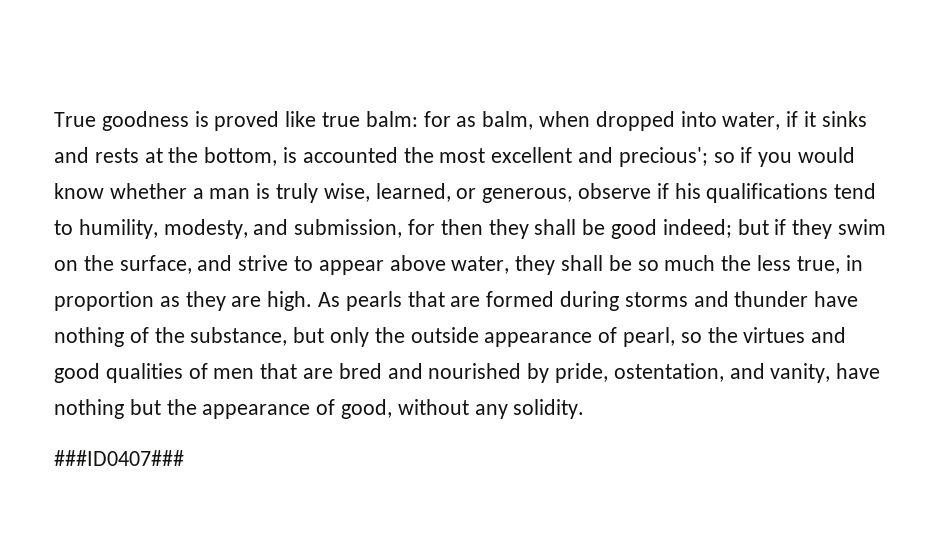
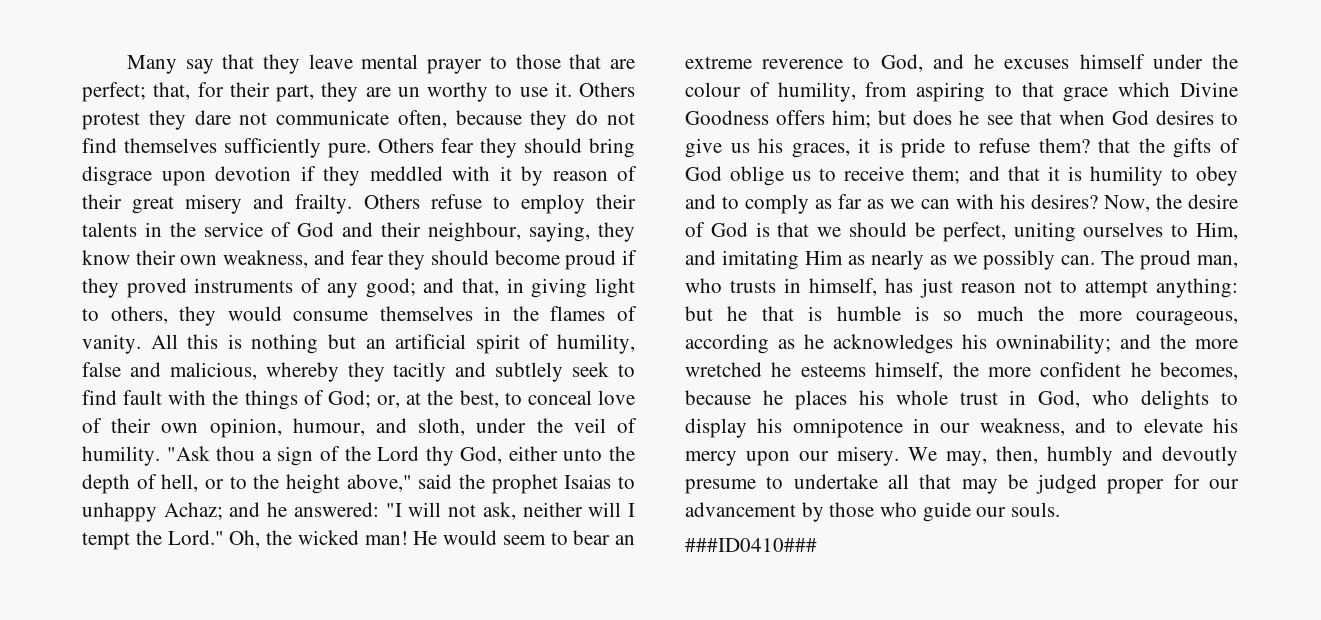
[54,111,867,131] [54,147,856,167] [54,183,877,203] [54,219,887,239] [54,255,863,275] [54,291,859,311] [54,327,847,347] [54,363,881,383] [54,399,585,419] [54,450,184,466] True goodness is proved like true balm: for as balm, when dropped into water, if it sinks and rests at the bottom, is accounted the most excellent and precious'; so if you would know whether a man is truly wise, learned, or generous, observe if his qualifications tend to humility, modesty, and submission, for then they shall be good indeed; but if they swim on the surface, and strive to appear above water, they shall be so much the less true, in proportion as they are high. As pearls that are formed during storms and thunder have nothing of the substance, but only the outside appearance of pearl, so the virtues and good qualities of men that are bred and nourished by pride, ostentation, and vanity, have nothing but the appearance of good, without any solidity. // ###ID0407### -> [126,54,635,74] [82,82,635,102] [82,110,635,130] [82,138,635,158] [82,166,637,186] [82,194,636,214] [82,222,635,242] [82,250,637,270] [82,278,635,298] [82,306,637,326] [82,334,636,354] [82,362,636,382] [82,390,635,410] [82,418,637,438] [82,446,635,466] [82,474,636,494] [82,502,636,522] [82,530,635,550] [685,54,1238,72] [685,82,1238,102] [685,110,1238,128] [685,138,1240,158] [685,166,1238,186] [685,194,1238,214] [685,222,1238,242] [685,250,1238,270] [685,278,1238,298] [685,306,1238,326] [685,334,1238,354] [685,362,1238,380] [685,390,1238,410] [685,418,1238,438] [685,446,1238,466] [685,474,1239,494] [685,502,1061,522] [685,538,817,552] Many say that they leave mental prayer to those that are perfect; that, for their part, they are un worthy to use it. Others protest they dare not communicate often, because they do not find themselves sufficiently pure. Others fear they should bring disgrace upon devotion if they meddled with it by reason of their great misery and frailty. Others refuse to employ their talents in the service of God and their neighbour, saying, they know their own weakness, and fear they should become proud if they proved instruments of any good; and that, in giving light to others, they would consume themselves in the flames of vanity. All this is nothing but an artificial spirit of humility, false and malicious, whereby they tacitly and subtlely seek to find fault with the things of God; or, at the best, to conceal love of their own opinion, humour, and sloth, under the veil of humility. "Ask thou a sign of the Lord thy God, either unto the depth of hell, or to the height above," said the prophet Isaias to unhappy Achaz; and he answered: "I will not ask, neither will I tempt the Lord." Oh, the wicked man! He would seem to bear an extreme reverence to God, and he excuses himself under the colour of humility, from aspiring to that grace which Divine Goodness offers him; but does he see that when God desires to give us his graces, it is pride to refuse them? that the gifts of God oblige us to receive them; and that it is humility to obey and to comply as far as we can with his desires? Now, the desire of God is that we should be perfect, uniting ourselves to Him, and imitating Him as nearly as we possibly can. The proud man, who trusts in himself, has just reason not to attempt anything: but he that is humble is so much the more courageous, according as he acknowledges his owninability; and the more wretched he esteems himself, the more confident he becomes, because he places his whole trust in God, who delights to display his omnipotence in our weakness, and to elevate his mercy upon our misery. We may, then, humbly and devoutly presume to undertake all that may be judged proper for our advancement by those who guide our souls. // ###ID0410###

